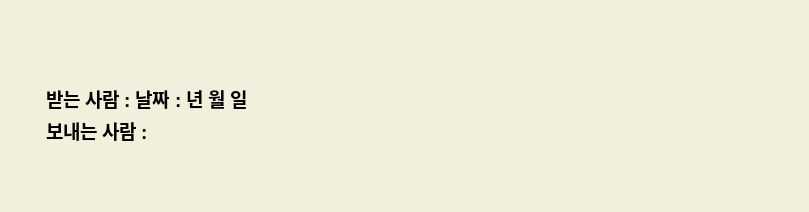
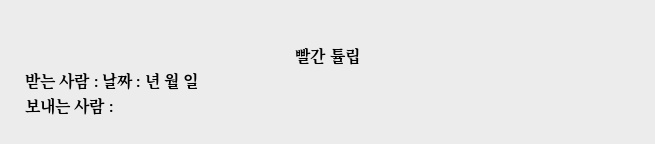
(46, 99) none -> [295,47,360,65] 빨간 튤립 //

